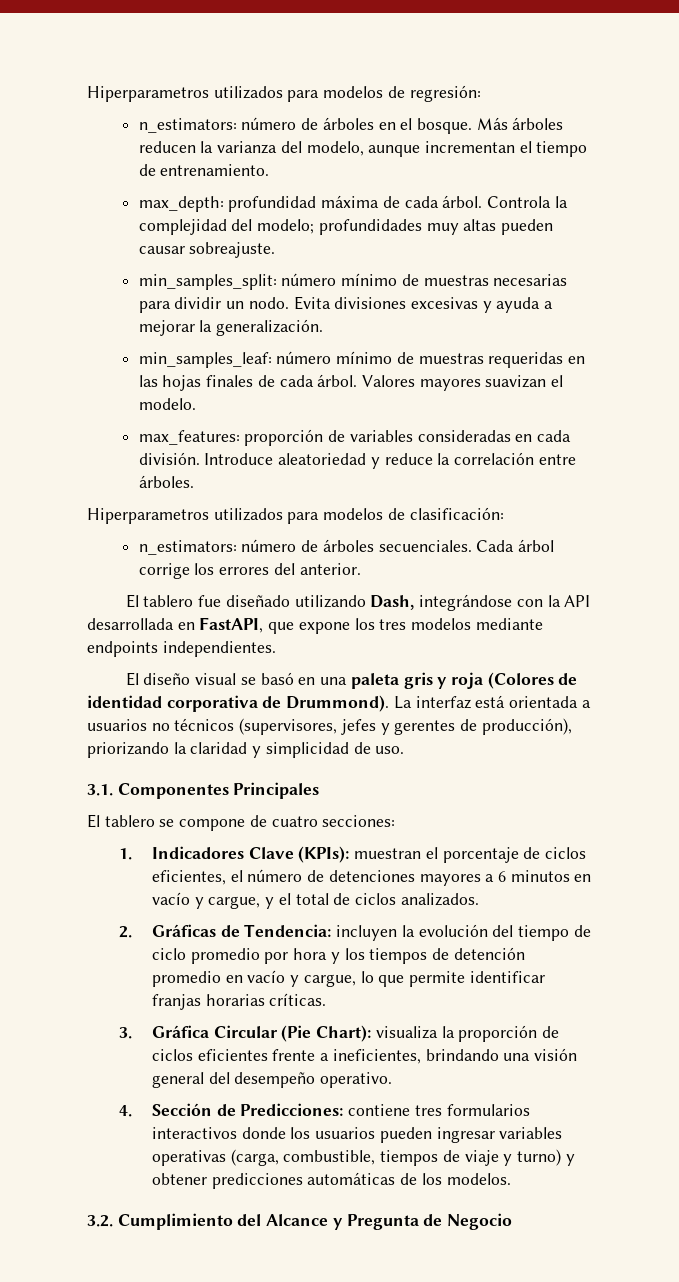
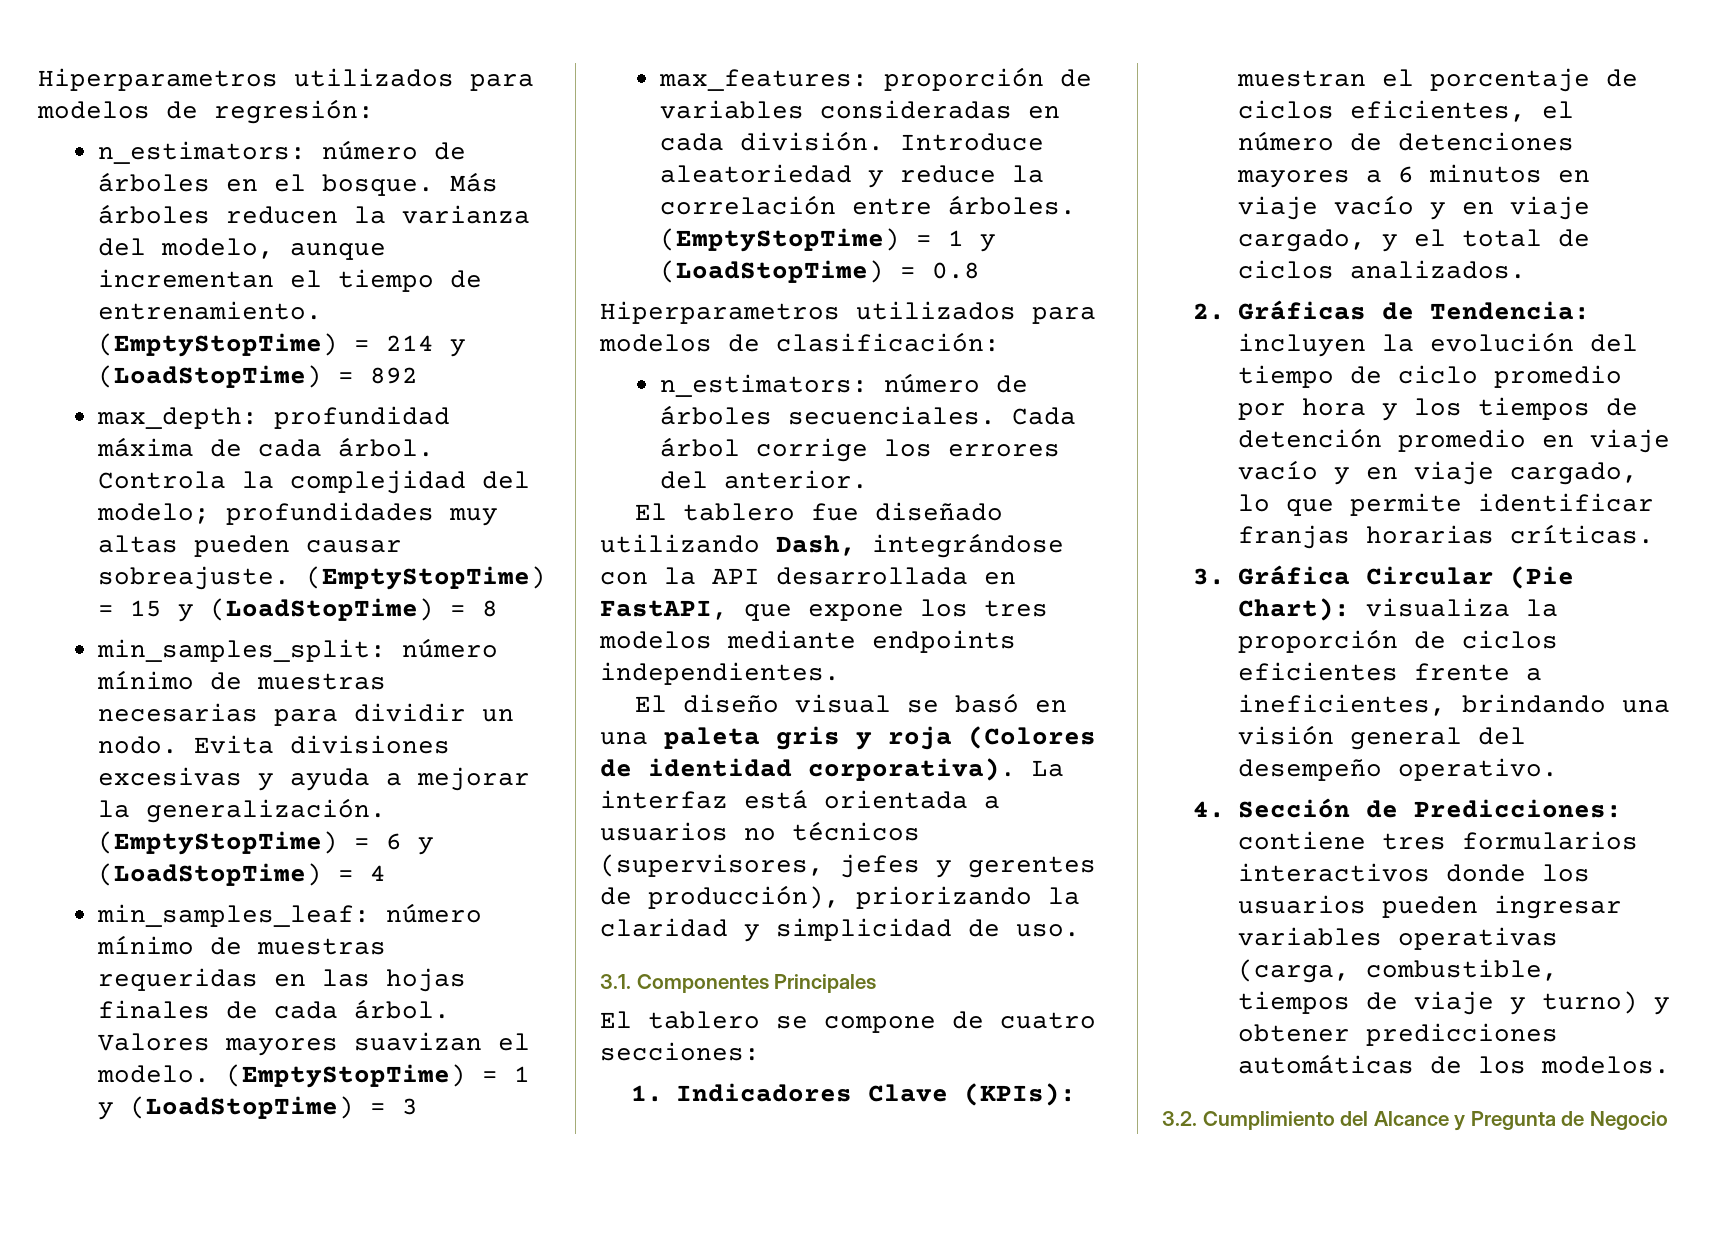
(270, 170) none -> [98,333,467,357] [98,365,419,388] (EmptyStopTime) = 214 y (LoadStopTime) = 892
(276, 250) none -> [306,566,547,590] [98,598,499,622] (EmptyStopTime) = 15 y (LoadStopTime) = 8
(324, 327) none -> [98,831,435,855] [98,863,387,886] (EmptyStopTime) = 6 y (LoadStopTime) = 4
(196, 404) none -> [226,1064,531,1088] [98,1096,419,1120] (EmptyStopTime) = 1 y (LoadStopTime) = 3
(194, 481) none -> [660,228,997,252] [660,260,981,283] (EmptyStopTime) = 1 y (LoadStopTime) = 0.8
[166,695,390,712] corporativa de Drummond). -> [808,758,1016,781] corporativa).
[151,892,261,909] vacío y cargue, -> [1238,195,1591,220] [1238,229,1367,252] viaje vacío y en viaje cargado,
[247,970,356,987] vacío y cargue, -> [1590,429,1671,453] [1238,460,1639,485] viaje vacío y en viaje cargado,

